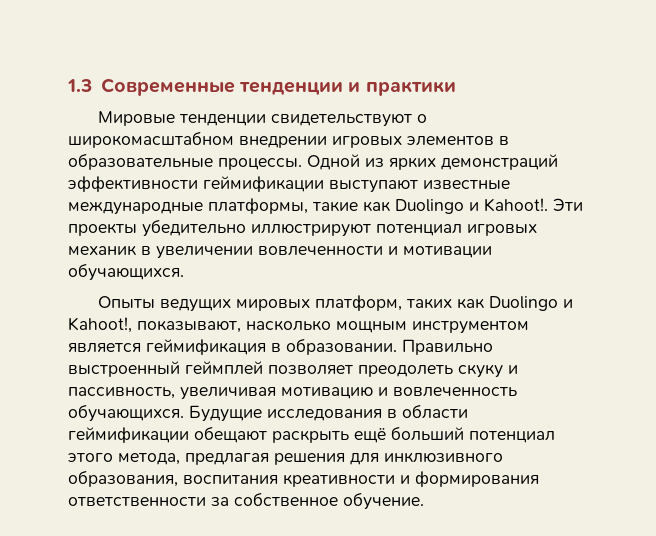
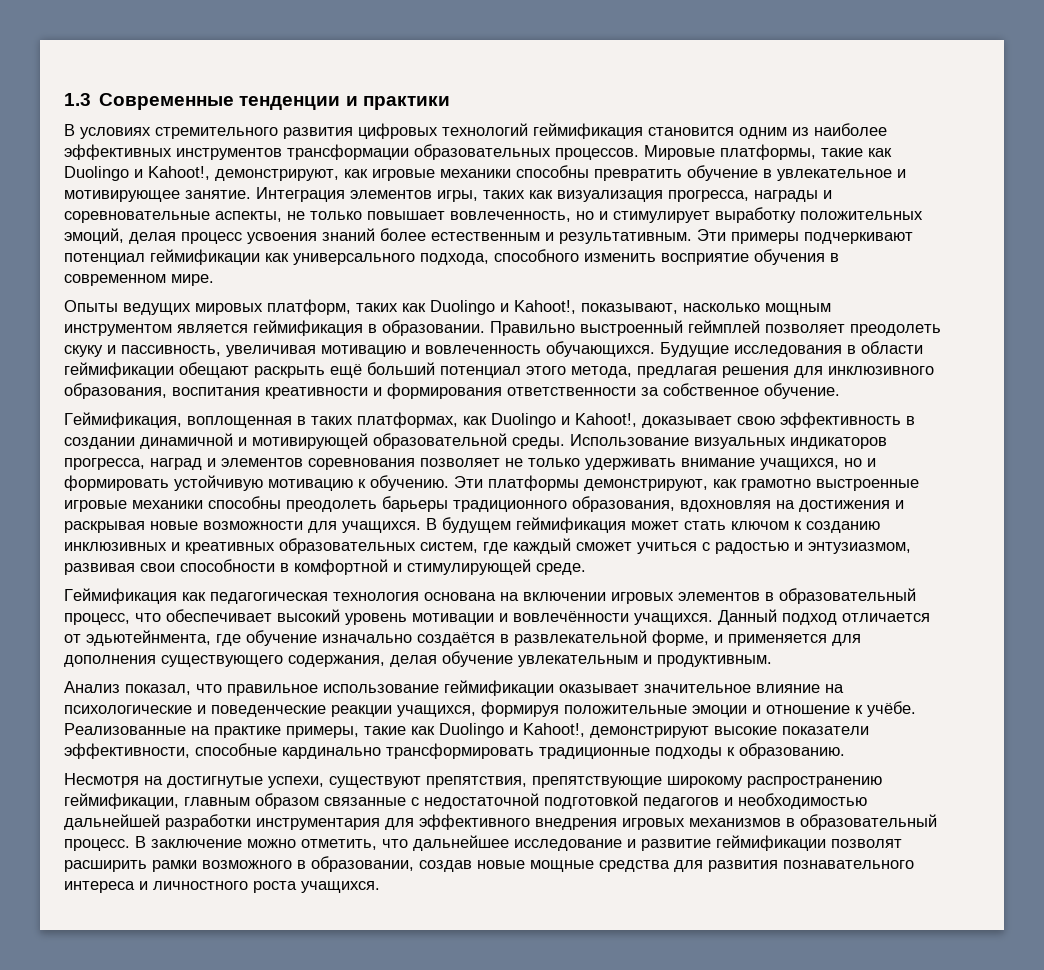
[98,111,428,127] [68,131,509,148] [68,153,558,170] [68,176,510,193] [68,201,203,215] Мировые тенденции свидетельствуют о широкомасштабном внедрении игровых элементов в образовательные процессы. Одной из ярких демонстраций эффективности геймификации выступают известные международные -> [64,123,887,139] [64,144,715,160] В условиях стремительного развития цифровых технологий геймификация становится одним из наиболее эффективных инструментов трансформации образовательных процессов. Мировые
[484,198,583,212] [68,219,537,237] [68,245,492,259] [68,263,184,281] Kahoot!. Эти проекты убедительно иллюстрируют потенциал игровых механик в увеличении вовлеченности и мотивации обучающихся. -> [148,165,906,181] [64,187,832,202] [64,207,923,223] [64,228,913,244] [64,249,839,265] [64,274,214,286] Kahoot!, демонстрируют, как игровые механики способны превратить обучение в увлекательное и мотивирующее занятие. Интеграция элементов игры, таких как визуализация прогресса, награды и соревновательные аспекты, не только повышает вовлеченность, но и стимулирует выработку положительных эмоций, делая процесс усвоения знаний более естественным и результативным. Эти примеры подчеркивают потенциал геймификации как универсального подхода, способного изменить восприятие обучения в современном мире.
(424, 501) none -> [64,412,915,428] [64,433,887,449] [64,458,876,470] [64,475,919,491] [64,496,904,512] [64,517,880,533] [64,538,911,554] [64,559,586,575] [64,588,916,604] [64,609,930,625] [64,630,861,646] [64,651,772,667] [64,680,844,696] [64,701,916,717] [64,723,869,738] [64,743,845,759] [64,773,882,788] [64,793,867,809] [64,814,937,830] [64,835,902,851] [64,856,914,872] [64,881,380,893] // Геймификация, воплощенная в таких платформах, как Duolingo и Kahoot!, доказывает свою эффективность в создании динамичной и мотивирующей образовательной среды. Использование визуальных индикаторов прогресса, наград и элементов соревнования позволяет не только удерживать внимание учащихся, но и формировать устойчивую мотивацию к обучению. Эти платформы демонстрируют, как грамотно выстроенные игровые механики способны преодолеть барьеры традиционного образования, вдохновляя на достижения и раскрывая новые возможности для учащихся. В будущем геймификация может стать ключом к созданию инклюзивных и креативных образовательных систем, где каждый сможет учиться с радостью и энтузиазмом, развивая свои способности в комфортной и стимулирующей среде. // Геймификация как педагогическая технология основана на включении игровых элементов в образовательный процесс, что обеспечивает высокий уровень мотивации и вовлечённости учащихся. Данный подход отличается от эдьютейнмента, где обучение изначально создаётся в развлекательной форме, и применяется для дополнения существующего содержания, делая обучение увлекательным и продуктивным. // Анализ показал, что правильное использование геймификации оказывает значительное влияние на психологические и поведенческие реакции учащихся, формируя положительные эмоции и отношение к учёбе. Реализованные на практике примеры, такие как Duolingo и Kahoot!, демонстрируют высокие показатели эффективности, способные кардинально трансформировать традиционные подходы к образованию. // Несмотря на достигнутые успехи, существуют препятствия, препятствующие широкому распространению геймификации, главным образом связанные с недостаточной подготовкой педагогов и необходимостью дальнейшей разработки инструментария для эффективного внедрения игровых механизмов в образовательный процесс. В заключение можно отметить, что дальнейшее исследование и развитие геймификации позволят расширить рамки возможного в образовании, создав новые мощные средства для развития познавательного интереса и личностного роста учащихся.

